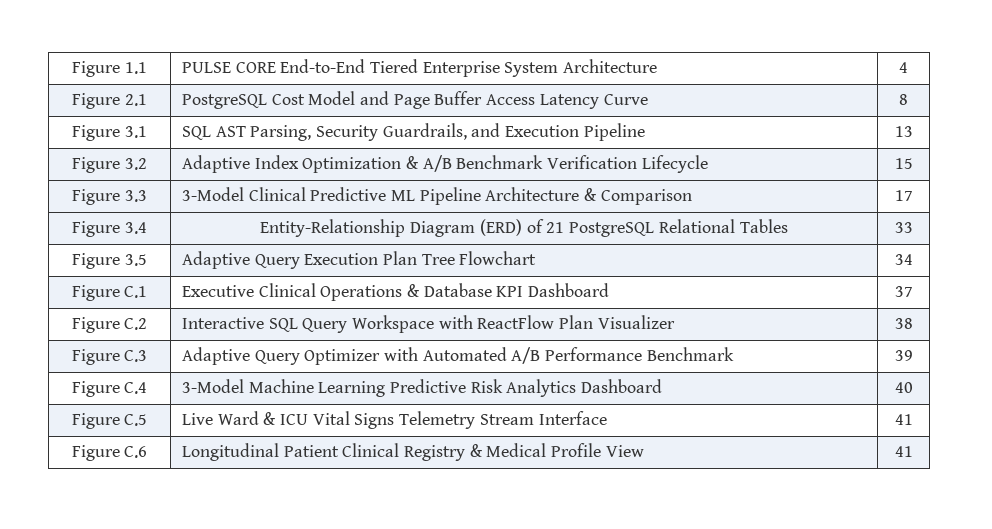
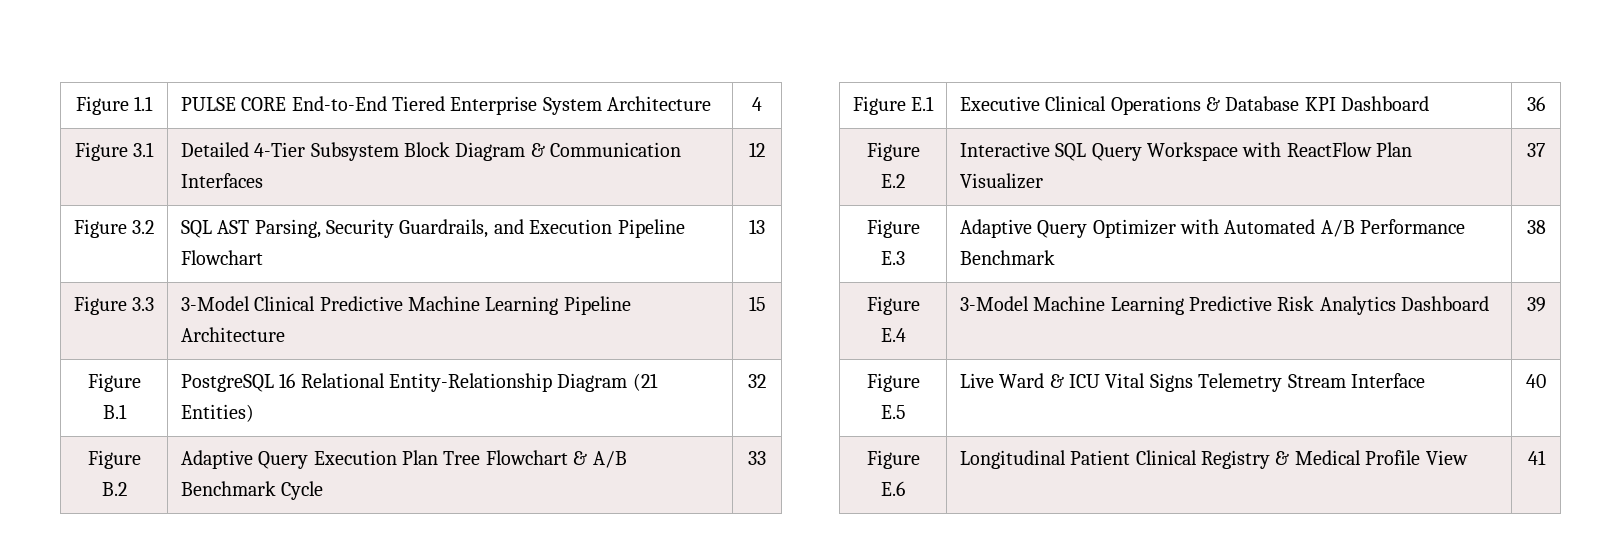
[124,94,147,106] [181,91,648,109] [899,94,908,105] [72,125,147,141] 2.1 | PostgreSQL Cost Model and Page Buffer Access Latency Curve | 8 // Figure 3.1 -> [133,142,155,157] [180,142,682,161] [180,173,263,188] [749,142,765,157] [73,219,155,238] 3.1 | Detailed 4-Tier Subsystem Block Diagram & Communication Interfaces | 12 // Figure 3.2
(645, 132) none -> [180,250,263,265] Flowchart
[72,157,147,173] [181,155,708,173] [894,158,913,169] // Figure 3.2 | Adaptive Index Optimization & A/B Benchmark Verification Lifecycle | 15 -> (765, 226) none
[390,190,415,201] ML -> [407,296,559,315] Machine Learning
[584,188,692,205] [894,190,913,201] [72,221,147,237] [260,219,788,237] [894,222,913,233] [72,253,147,269] & Comparison | 17 // Figure 3.4 | Entity-Relationship Diagram (ERD) of 21 PostgreSQL Relational Tables | 33 // Figure 3.5 -> [748,296,766,311] [87,373,141,392] [102,404,127,419] [180,373,658,392] [180,404,254,422] [748,374,766,388] [87,450,141,469] [101,482,127,496] | 15 // Figure B.1 | PostgreSQL 16 Relational Entity-Relationship Diagram (21 Entities) | 32 // Figure B.2
[894,254,913,265] [71,285,148,301] | 34 // Figure C.1 -> [573,451,627,468] [180,481,324,500] [748,451,766,465] [852,96,935,115] & A/B Benchmark Cycle | 33 // Figure E.1
[894,286,913,297] [71,317,148,333] 37 // Figure C.2 -> [1527,96,1545,111] [866,142,920,161] [881,174,905,188] 36 // Figure E.2
[894,318,913,329] [71,349,148,365] 38 // Figure C.3 -> [1527,143,1545,157] [866,219,920,238] [881,251,905,265] 37 // Figure E.3
[894,350,913,361] [71,381,148,397] 39 // Figure C.4 -> [1526,220,1546,234] [866,296,920,315] [880,328,906,342] 38 // Figure E.4
[894,382,913,393] [71,413,148,429] 40 // Figure C.5 -> [1526,297,1546,312] [866,373,920,392] [880,405,906,419] 39 // Figure E.5
[894,414,913,425] [71,445,148,461] 41 // Figure C.6 -> [1526,374,1546,388] [866,450,920,469] [881,481,905,496] 40 // Figure E.6

